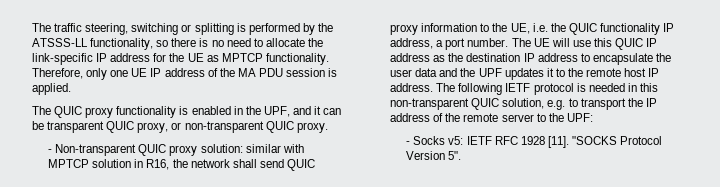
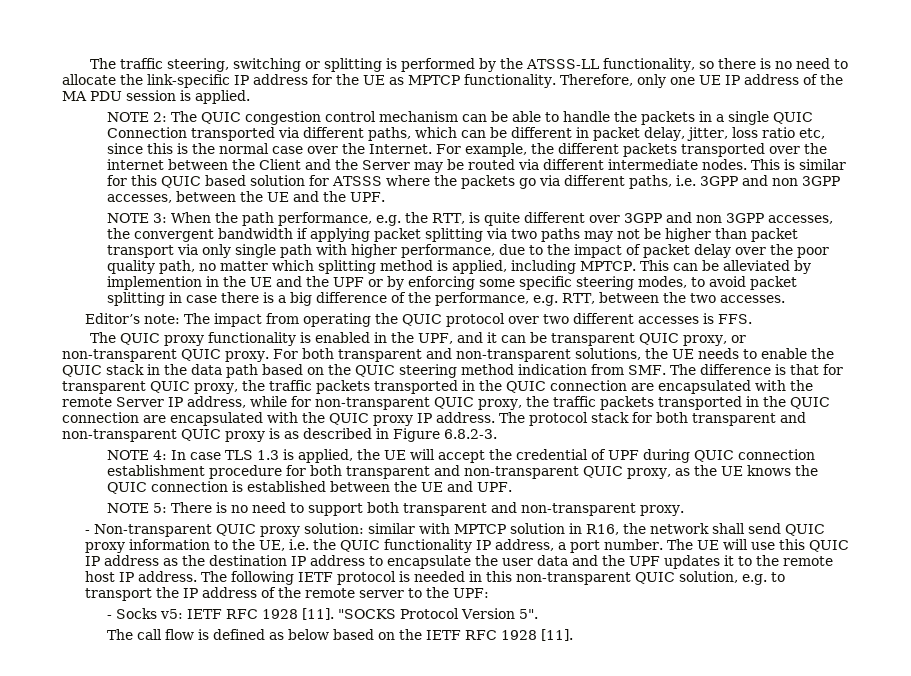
(71, 89) none -> [107,111,814,125] [107,127,826,141] [107,143,828,157] [107,159,847,173] [107,175,841,189] [107,191,386,203] [107,212,834,226] [107,228,799,242] [107,244,830,258] [107,260,812,274] [107,276,798,290] [107,292,786,306] [84,313,752,327] // NOTE 2: The QUIC congestion control mechanism can be able to handle the packets in a single QUIC Connection transported via different paths, which can be different in packet delay, jitter, loss ratio etc, since this is the normal case over the Internet. For example, the different packets transported over the internet between the Client and the Server may be routed via different intermediate nodes. This is similar for this QUIC based solution for ATSSS where the packets go via different paths, i.e. 3GPP and non 3GPP accesses, between the UE and the UPF. // NOTE 3: When the path performance, e.g. the RTT, is quite different over 3GPP and non 3GPP accesses, the convergent bandwidth if applying packet splitting via two paths may not be higher than packet transport via only single path with higher performance, due to the impact of packet delay over the poor quality path, no matter which splitting method is applied, including MPTCP. This can be alleviated by implemention in the UE and the UPF or by enforcing some specific steering modes, to avoid packet splitting in case there is a big difference of the performance, e.g. RTT, between the two accesses. // Editor’s note: The impact from operating the QUIC protocol over two different accesses is FFS.
(328, 127) none -> [272,348,834,362] [62,364,843,378] [62,380,813,394] [62,396,830,410] [62,412,806,426] [62,428,497,442] [107,449,816,463] [107,465,819,479] [107,481,513,494] [107,502,685,516] For both transparent and non-transparent solutions, the UE needs to enable the QUIC stack in the data path based on the QUIC steering method indication from SMF. The difference is that for transparent QUIC proxy, the traffic packets transported in the QUIC connection are encapsulated with the remote Server IP address, while for non-transparent QUIC proxy, the traffic packets transported in the QUIC connection are encapsulated with the QUIC proxy IP address. The protocol stack for both transparent and non-transparent QUIC proxy is as described in Figure 6.8.2-3. // NOTE 4: In case TLS 1.3 is applied, the UE will accept the credential of UPF during QUIC connection establishment procedure for both transparent and non-transparent QUIC proxy, as the UE knows the QUIC connection is established between the UE and UPF. // NOTE 5: There is no need to support both transparent and non-transparent proxy.
(462, 155) none -> [107,629,574,641] // The call flow is defined as below based on the IETF RFC 1928 [11].

